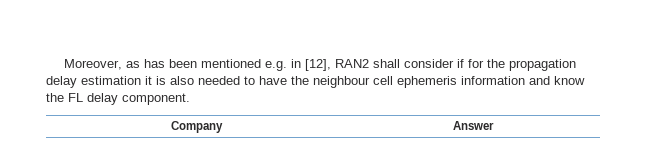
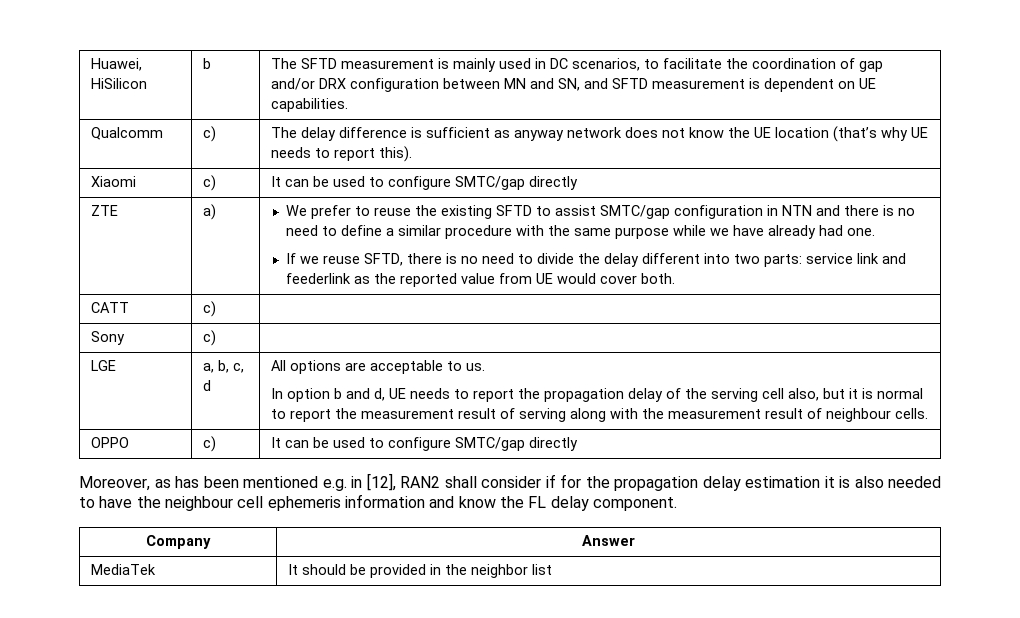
(63, 64) none -> [90,58,142,71] [90,78,147,89] [202,58,211,69] [270,58,883,72] [270,78,876,92] [270,98,348,112] [90,127,163,140] [202,126,216,142] [270,126,928,142] [270,146,412,162] [90,176,136,187] [202,175,216,191] [270,176,578,190] [90,205,118,216] [202,204,216,220] [286,205,916,219] [286,225,876,239] [286,253,907,267] [286,273,676,287] [90,302,129,313] [202,301,216,317] [90,331,125,345] [202,330,216,346] [90,360,116,371] [202,360,244,373] [202,380,211,391] [270,360,485,374] [270,388,923,402] [270,408,928,422] [90,437,129,448] [202,436,216,452] [270,437,578,451] Huawei, HiSilicon | b | The SFTD measurement is mainly used in DC scenarios, to facilitate the coordination of gap and/or DRX configuration between MN and SN, and SFTD measurement is dependent on UE capabilities. // Qualcomm | c) | The delay difference is sufficient as anyway network does not know the UE location (that’s why UE needs to report this). // Xiaomi | c) | It can be used to configure SMTC/gap directly // ZTE | a) | We prefer to reuse the existing SFTD to assist SMTC/gap configuration in NTN and there is no need to define a similar procedure with the same purpose while we have already had one. // If we reuse SFTD, there is no need to divide the delay different into two parts: service link and feederlink as the reported value from UE would cover both. // CATT | c) | // Sony | c) | // LGE | a, b, c, d | All options are acceptable to us. // In option b and d, UE needs to report the propagation delay of the serving cell also, but it is normal to report the measurement result of serving along with the measurement result of neighbour cells. // OPPO | c) | It can be used to configure SMTC/gap directly //
(494, 125) none -> [90,564,156,575] [287,564,552,578] // MediaTek | It should be provided in the neighbor list

